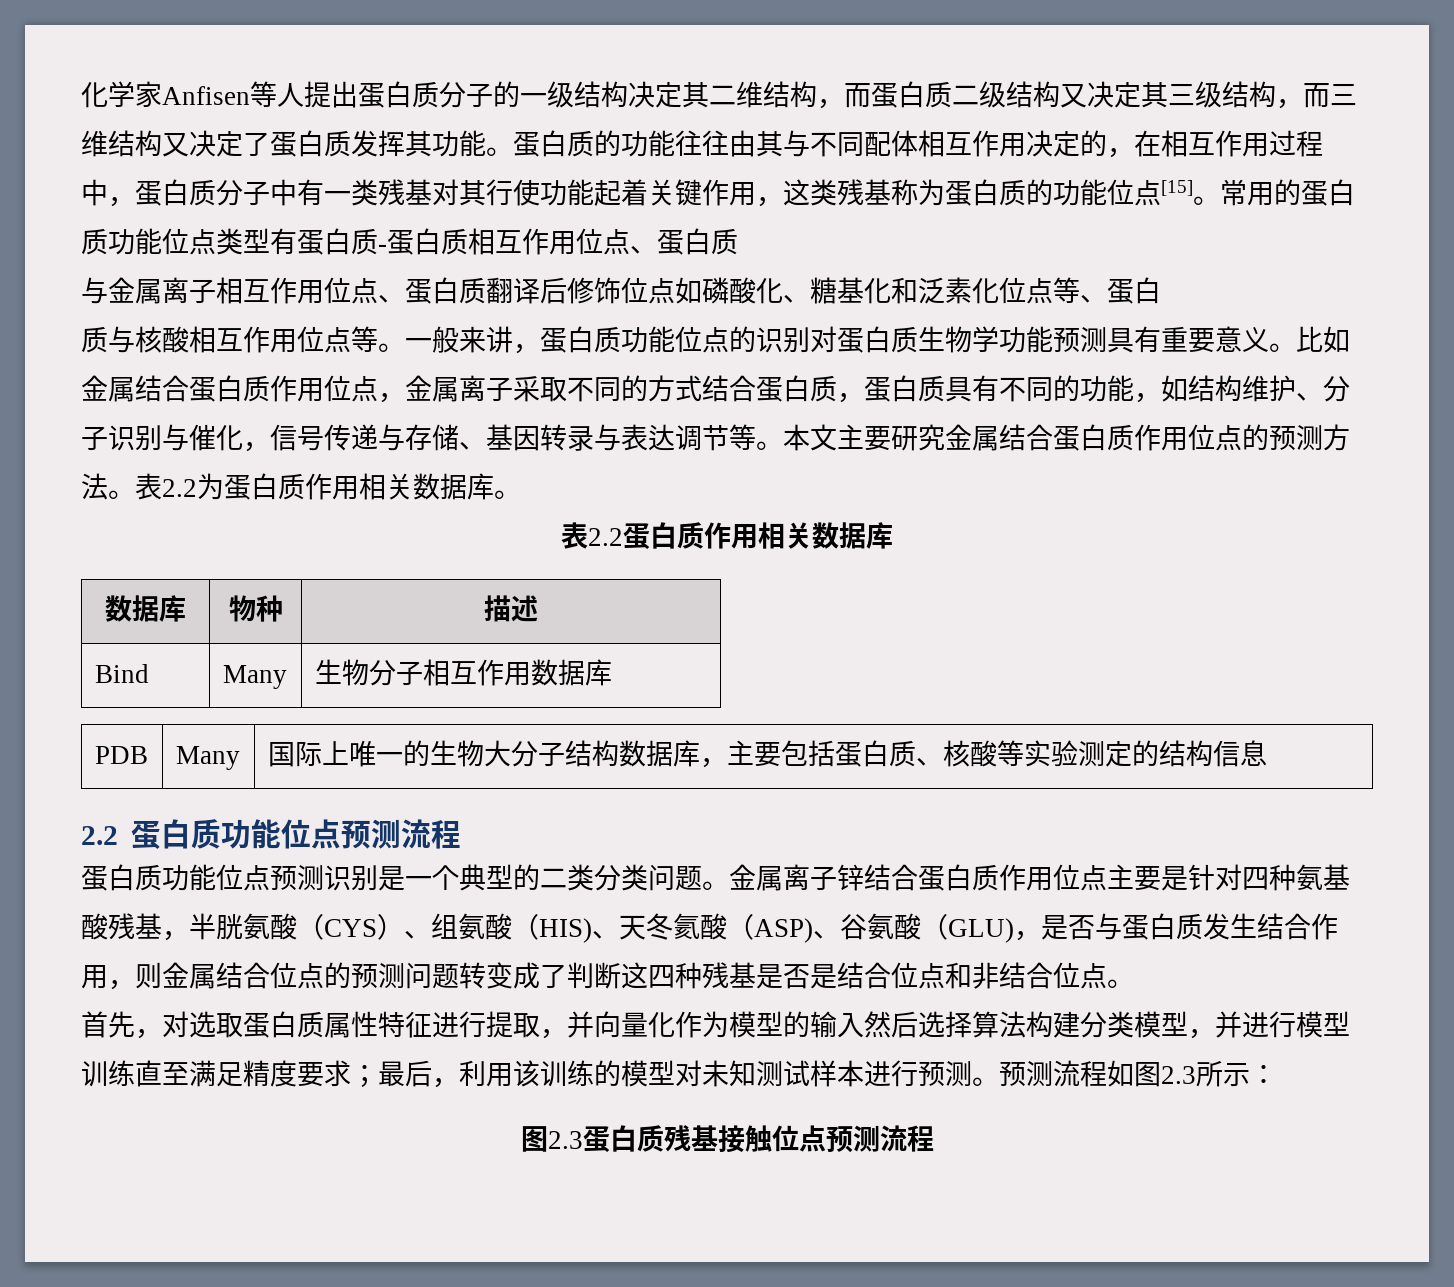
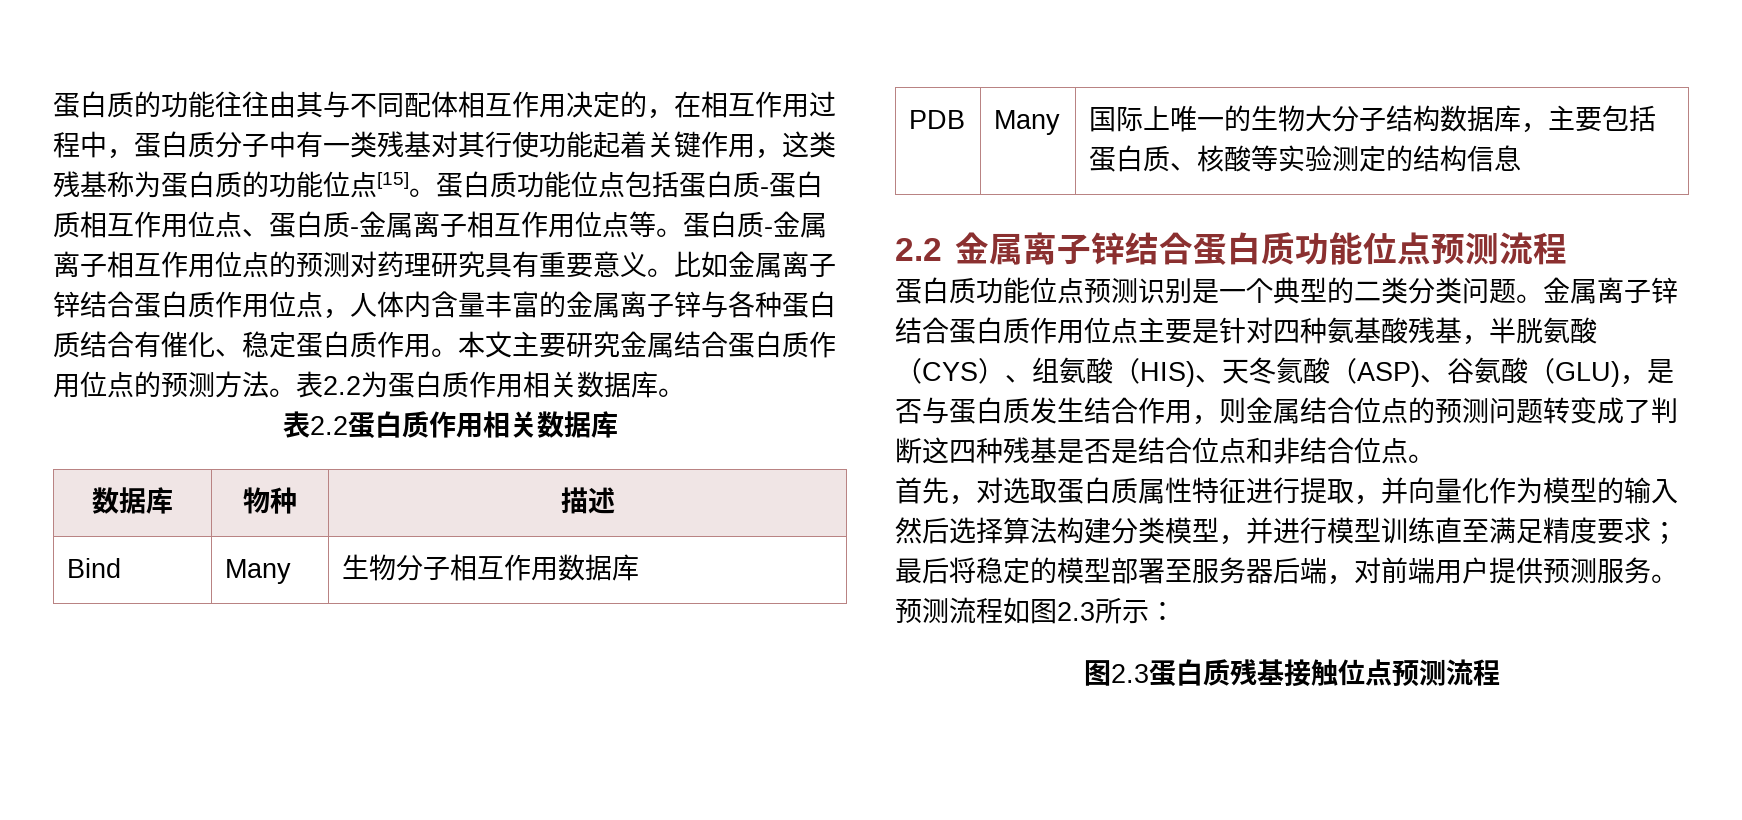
[81,81,1357,109] [81,130,513,157] 化学家Anfisen等人提出蛋白质分子的一级结构决定其二维结构，而蛋白质二级结构又决定其三级结构，而三维结构又决定了蛋白质发挥其功能。 -> (53, 105) none
[1220,179,1355,206] [81,228,297,255] 常用的蛋白质功能位点类型有 -> [436,171,679,198] 蛋白质功能位点包括
[81,277,1161,304] [81,326,1107,354] // 与金属离子相互作用位点、蛋白质翻译后修饰位点如磷酸化、糖基化和泛素化位点等、蛋白 // 质与核酸相互作用位点等。一般来讲，蛋白质功能位点的识别对蛋白质生物学功能预测 -> [350,211,827,238] [53,251,485,278] -金属离子相互作用位点等。蛋白质-金属离子相互作用位点的预测对药理研究
(135, 389) none -> [782,251,836,278] [53,291,80,318] 离子锌
[405,375,1350,403] [81,424,756,452] 金属离子采取不同的方式结合蛋白质，蛋白质具有不同的功能，如结构维护、分子识别与催化，信号传递与存储、基因转录与表达调节等 -> [350,291,836,318] [53,331,431,358] 人体内含量丰富的金属离子锌与各种蛋白质结合有催化、稳定蛋白质作用
(118, 835) none -> [955,232,1194,265] 金属离子锌结合
[432,1060,972,1088] ，利用该训练的模型对未知测试样本进行预测 -> [949,557,1651,585] 将稳定的模型部署至服务器后端，对前端用户提供预测服务

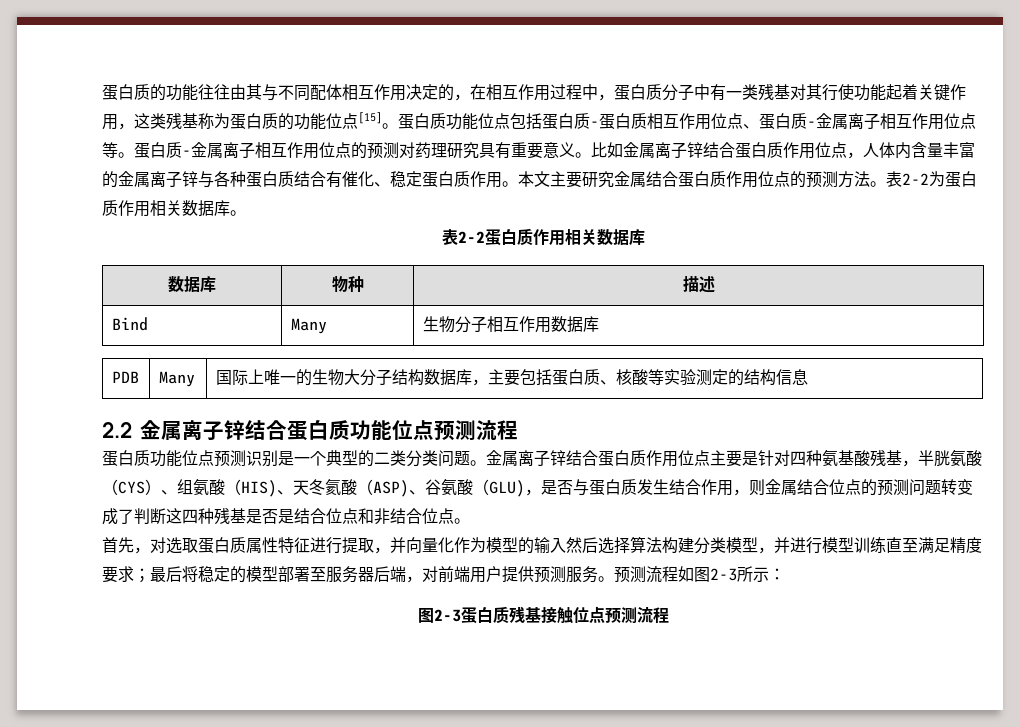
[323,376,361,395] 2.2 -> [902,173,929,185] 2-2
[309,416,348,435] 2.2 -> [457,231,485,243] 2-2
[1057,602,1095,621] 2.3 -> [710,568,737,581] 2-3
[1111,664,1149,683] 2.3 -> [433,609,461,622] 2-3

